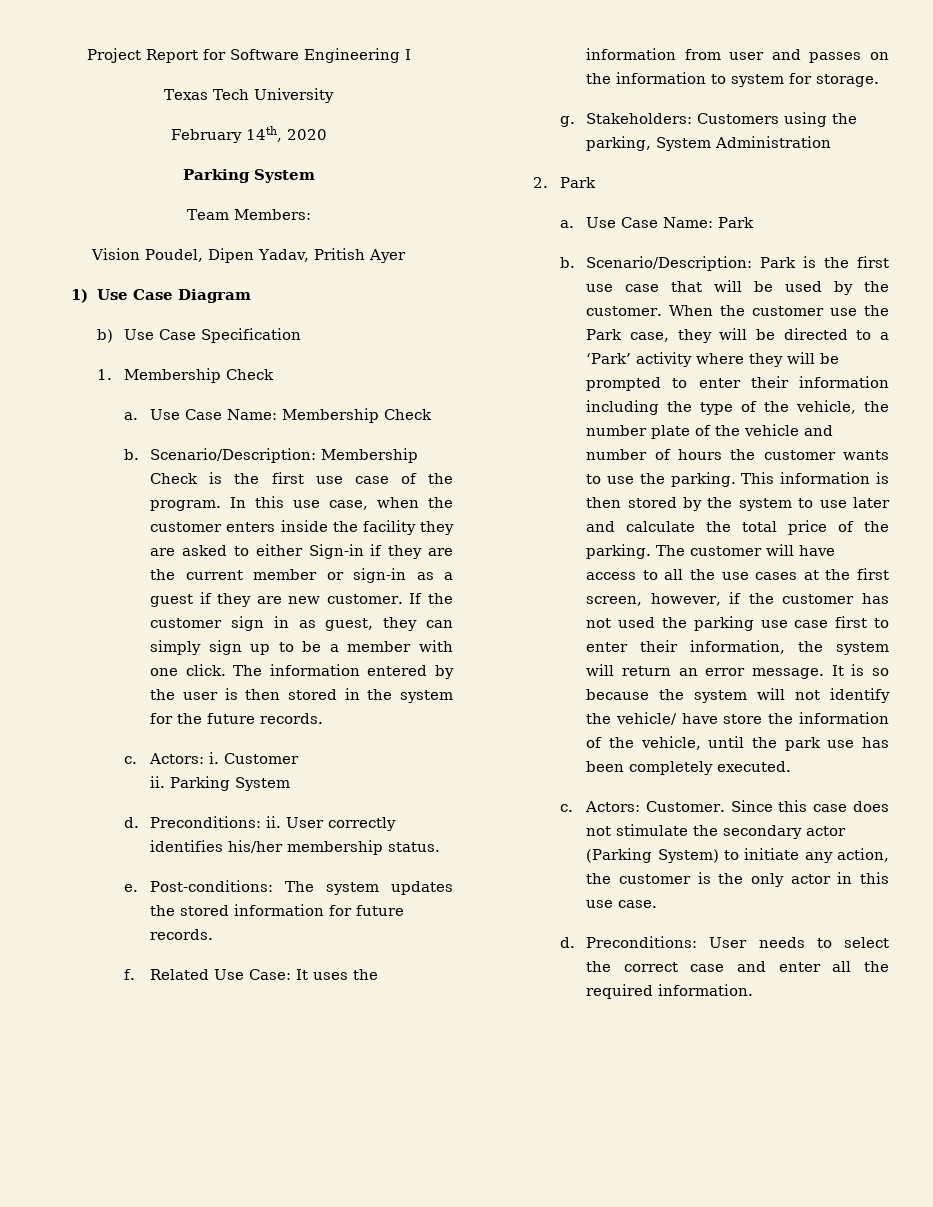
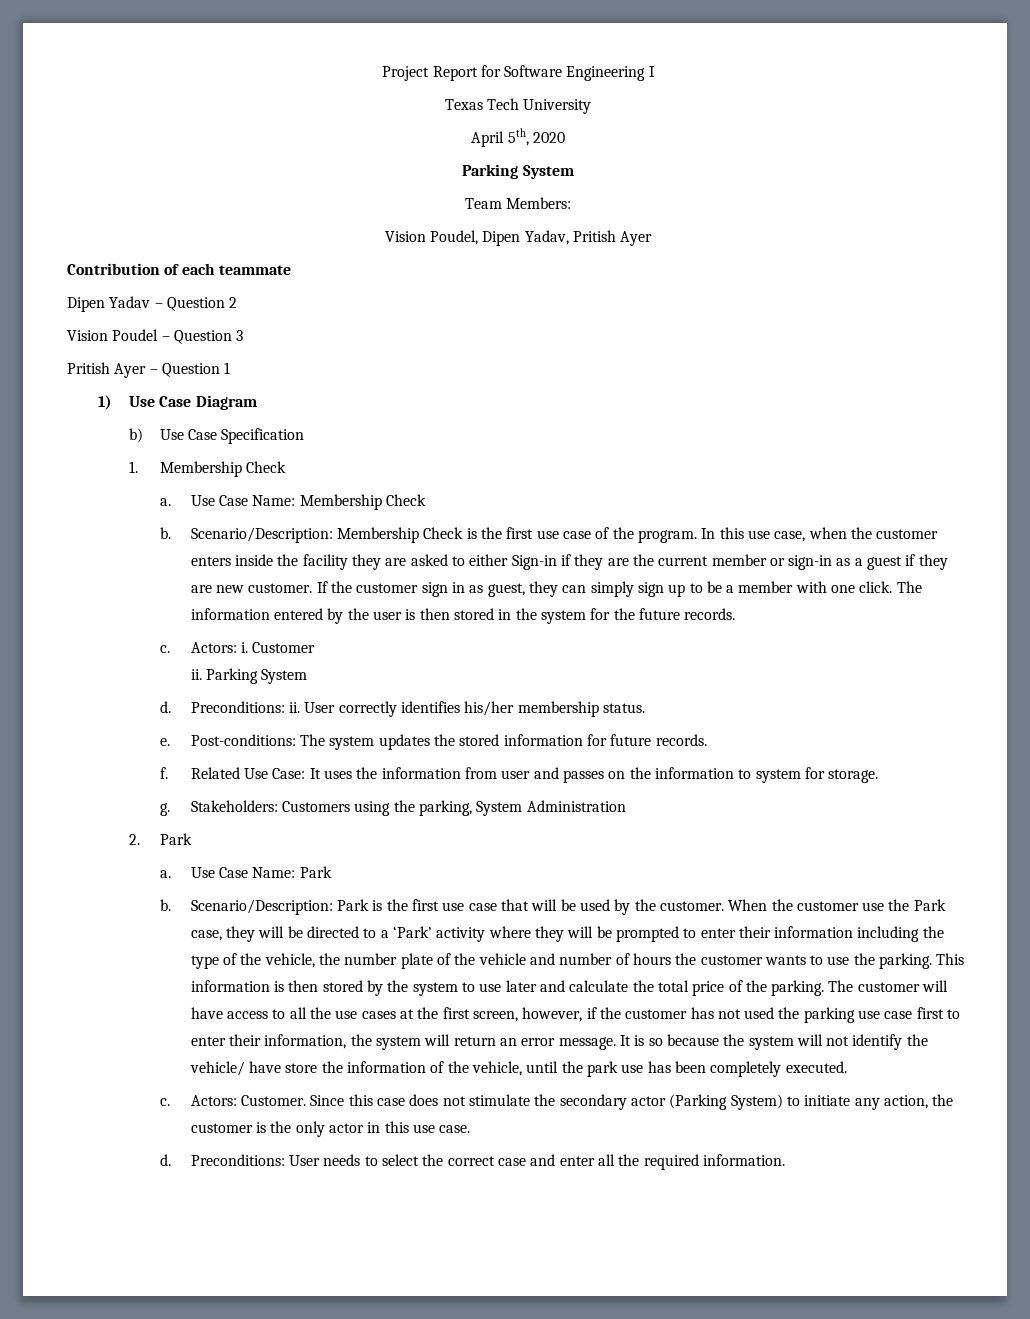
[170,126,282,143] February 14th, -> [471,128,529,147] April 5th,
(407, 256) none -> [67,263,291,275] [67,296,238,312] [67,329,244,344] [67,362,231,378] // Contribution of each teammate // Dipen Yadav – Question 2 // Vision Poudel – Question 3 // Pritish Ayer – Question 1

